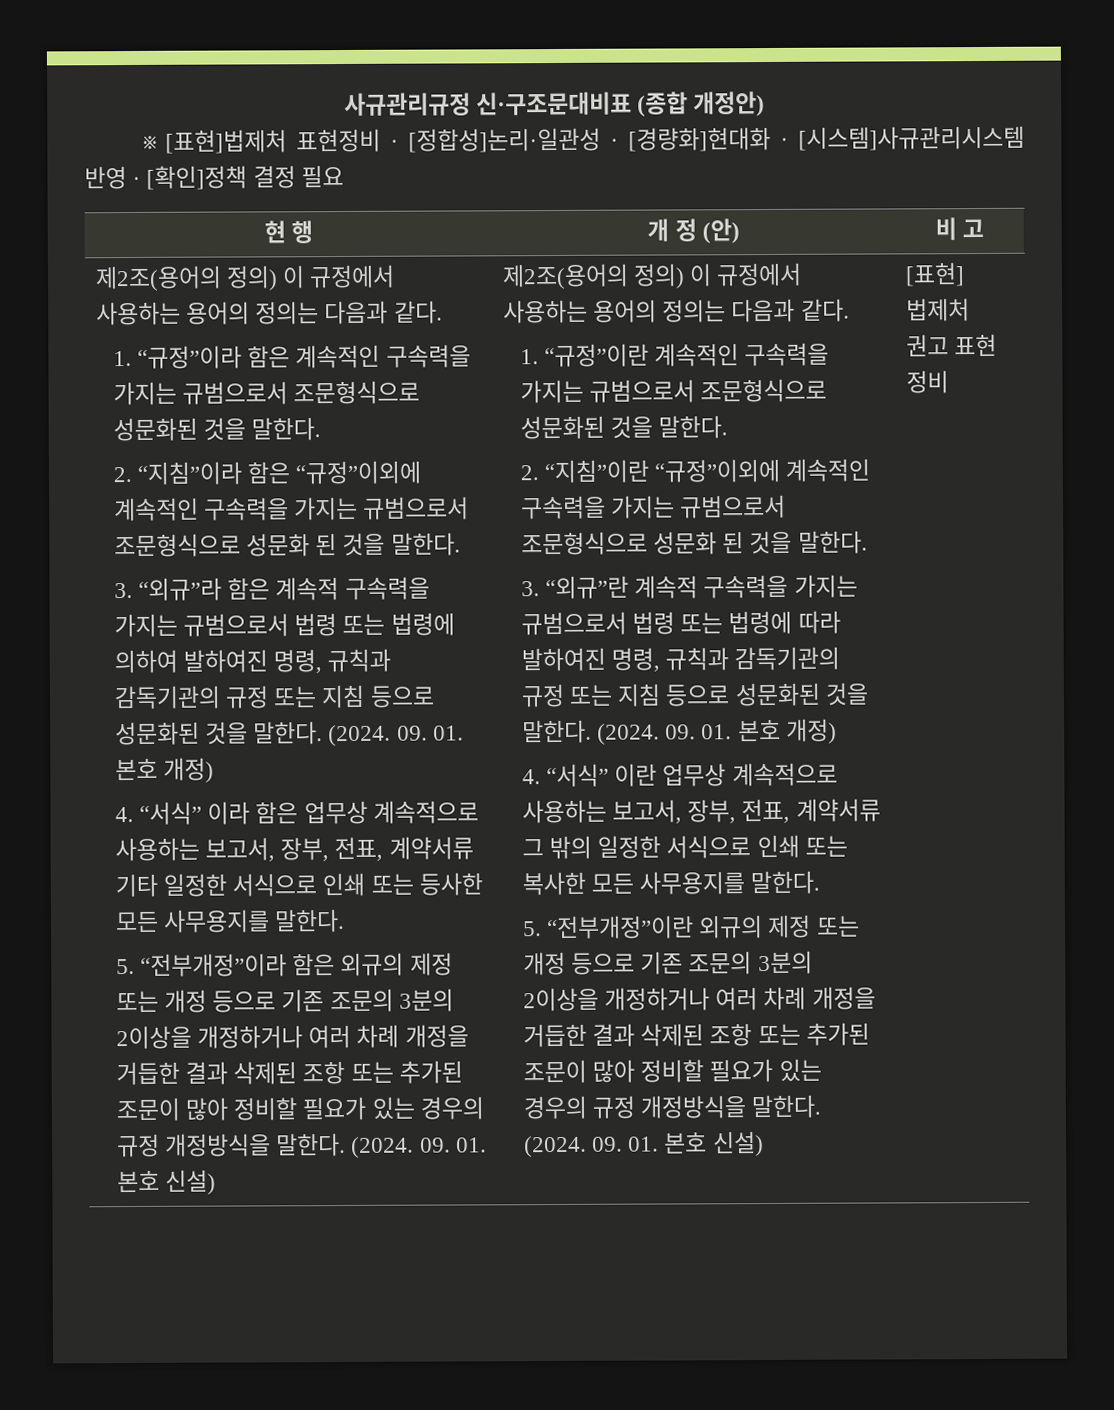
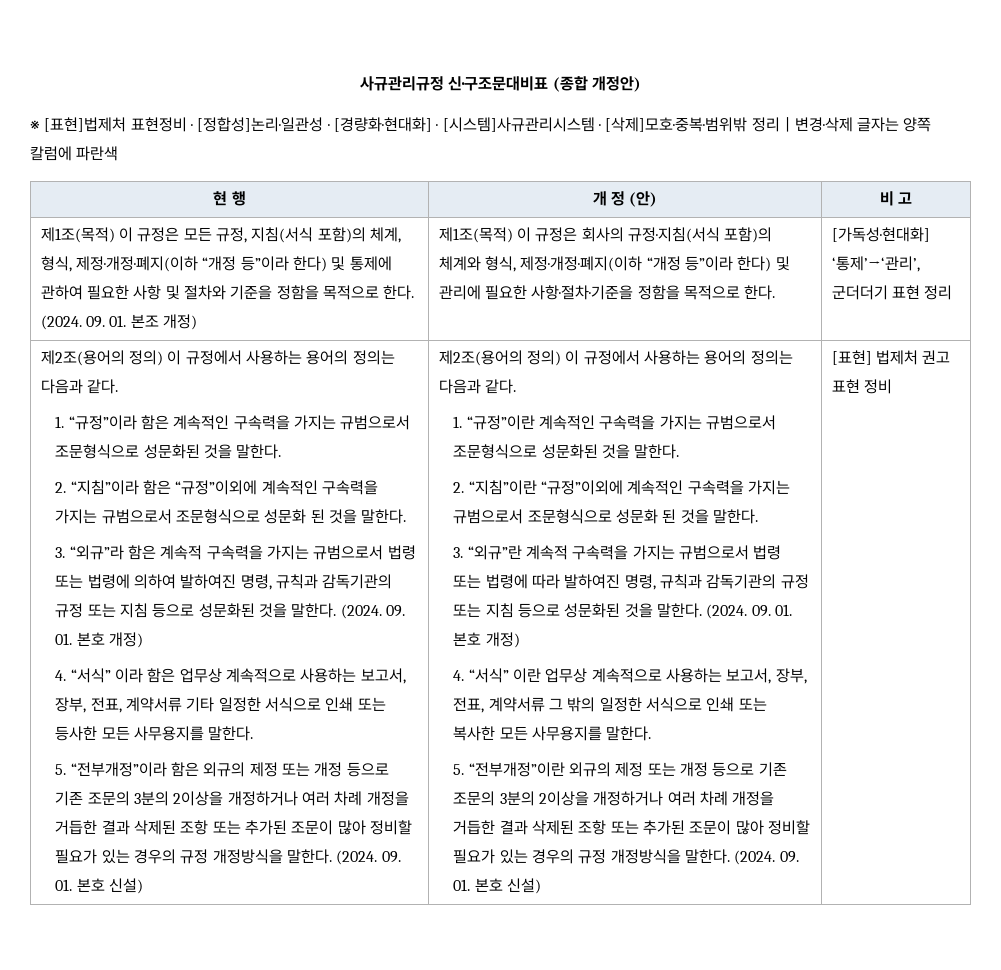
[628,126,772,152] [경량화]현대화 -> [333,117,432,132] [경량화·현대화]
[84,165,344,190] 반영 · [확인]정책 결정 필요 -> [598,117,932,132] [30,146,119,161] · [삭제]모호·중복·범위밖 정리｜변경·삭제 글자는 양쪽 칼럼에 파란색
(985, 228) none -> [40,227,401,243] [40,256,392,272] [40,285,415,300] [40,314,197,330] [438,227,773,243] [438,256,790,272] [438,285,776,300] [831,227,930,242] [831,256,920,272] [831,285,953,300] // 제1조(목적) 이 규정은 모든 규정, 지침(서식 포함)의 체계, 형식, 제정·개정·폐지(이하 “개정 등”이라 한다) 및 통제에 관하여 필요한 사항 및 절차와 기준을 정함을 목적으로 한다. (2024. 09. 01. 본조 개정) | 제1조(목적) 이 규정은 회사의 규정·지침(서식 포함)의 체계와 형식, 제정·개정·폐지(이하 “개정 등”이라 한다) 및 관리에 필요한 사항·절차·기준을 정함을 목적으로 한다. | [가독성·현대화] ‘통제’→‘관리’, 군더더기 표현 정리

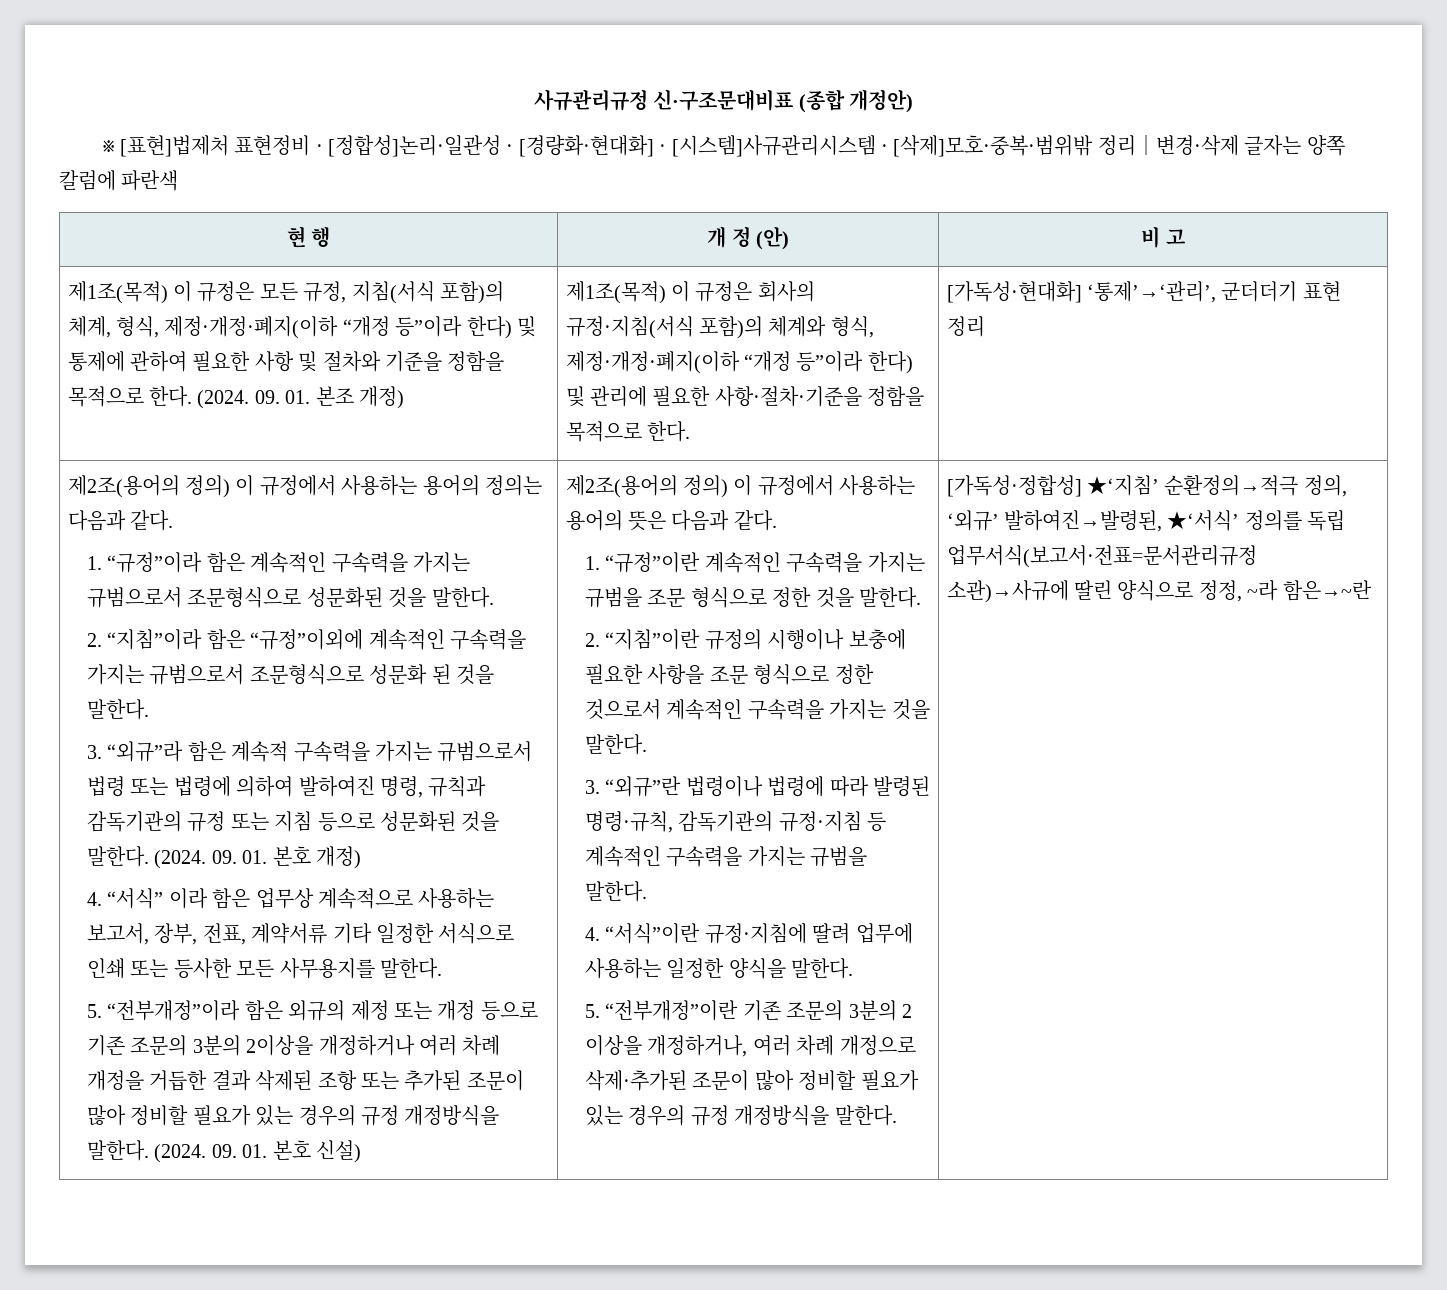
[750,350,793,365] 정의는 -> [627,511,666,531] 뜻은
[706,415,777,430] [453,444,598,459] 규범으로서 조문형식으로 성문화된 -> [585,587,812,608] 규범을 조문 형식으로 정한
[541,480,791,495] [453,509,759,524] [453,545,782,560] [453,574,809,590] [453,603,793,619] [453,632,520,648] [453,668,807,684] [453,697,767,713] [453,726,652,741] [453,762,787,777] [453,791,775,806] [453,820,811,835] [453,849,799,865] [453,878,542,894] [831,350,951,365] [831,379,892,394] “규정”이외에 계속적인 구속력을 가지는 규범으로서 조문형식으로 성문화 된 것을 말한다. // 3. “외규”란 계속적 구속력을 가지는 규범으로서 법령 또는 법령에 따라 발하여진 명령, 규칙과 감독기관의 규정 또는 지침 등으로 성문화된 것을 말한다. (2024. 09. 01. 본호 개정) // 4. “서식” 이란 업무상 계속적으로 사용하는 보고서, 장부, 전표, 계약서류 그 밖의 일정한 서식으로 인쇄 또는 복사한 모든 사무용지를 말한다. // 5. “전부개정”이란 외규의 제정 또는 개정 등으로 기존 조문의 3분의 2이상을 개정하거나 여러 차례 개정을 거듭한 결과 삭제된 조항 또는 추가된 조문이 많아 정비할 필요가 있는 경우의 규정 개정방식을 말한다. (2024. 09. 01. 본호 신설) | [표현] 법제처 권고 표현 정비 -> [704,629,906,650] [585,664,874,685] [585,699,930,720] [585,734,648,755] [585,776,931,797] [585,811,887,833] [585,846,868,867] [585,881,648,902] [585,923,913,944] [585,958,854,979] [585,1000,913,1021] [585,1035,916,1057] [585,1070,919,1091] [585,1105,897,1126] [946,475,1347,497] [946,510,1346,532] [946,545,1257,568] [946,580,1372,603] 규정의 시행이나 보충에 필요한 사항을 조문 형식으로 정한 것으로서 계속적인 구속력을 가지는 것을 말한다. // 3. “외규”란 법령이나 법령에 따라 발령된 명령·규칙, 감독기관의 규정·지침 등 계속적인 구속력을 가지는 규범을 말한다. // 4. “서식”이란 규정·지침에 딸려 업무에 사용하는 일정한 양식을 말한다. // 5. “전부개정”이란 기존 조문의 3분의 2 이상을 개정하거나, 여러 차례 개정으로 삭제·추가된 조문이 많아 정비할 필요가 있는 경우의 규정 개정방식을 말한다. | [가독성·정합성] ★‘지침’ 순환정의→적극 정의, ‘외규’ 발하여진→발령된, ★‘서식’ 정의를 독립 업무서식(보고서·전표=문서관리규정 소관)→사규에 딸린 양식으로 정정, ~라 함은→~란

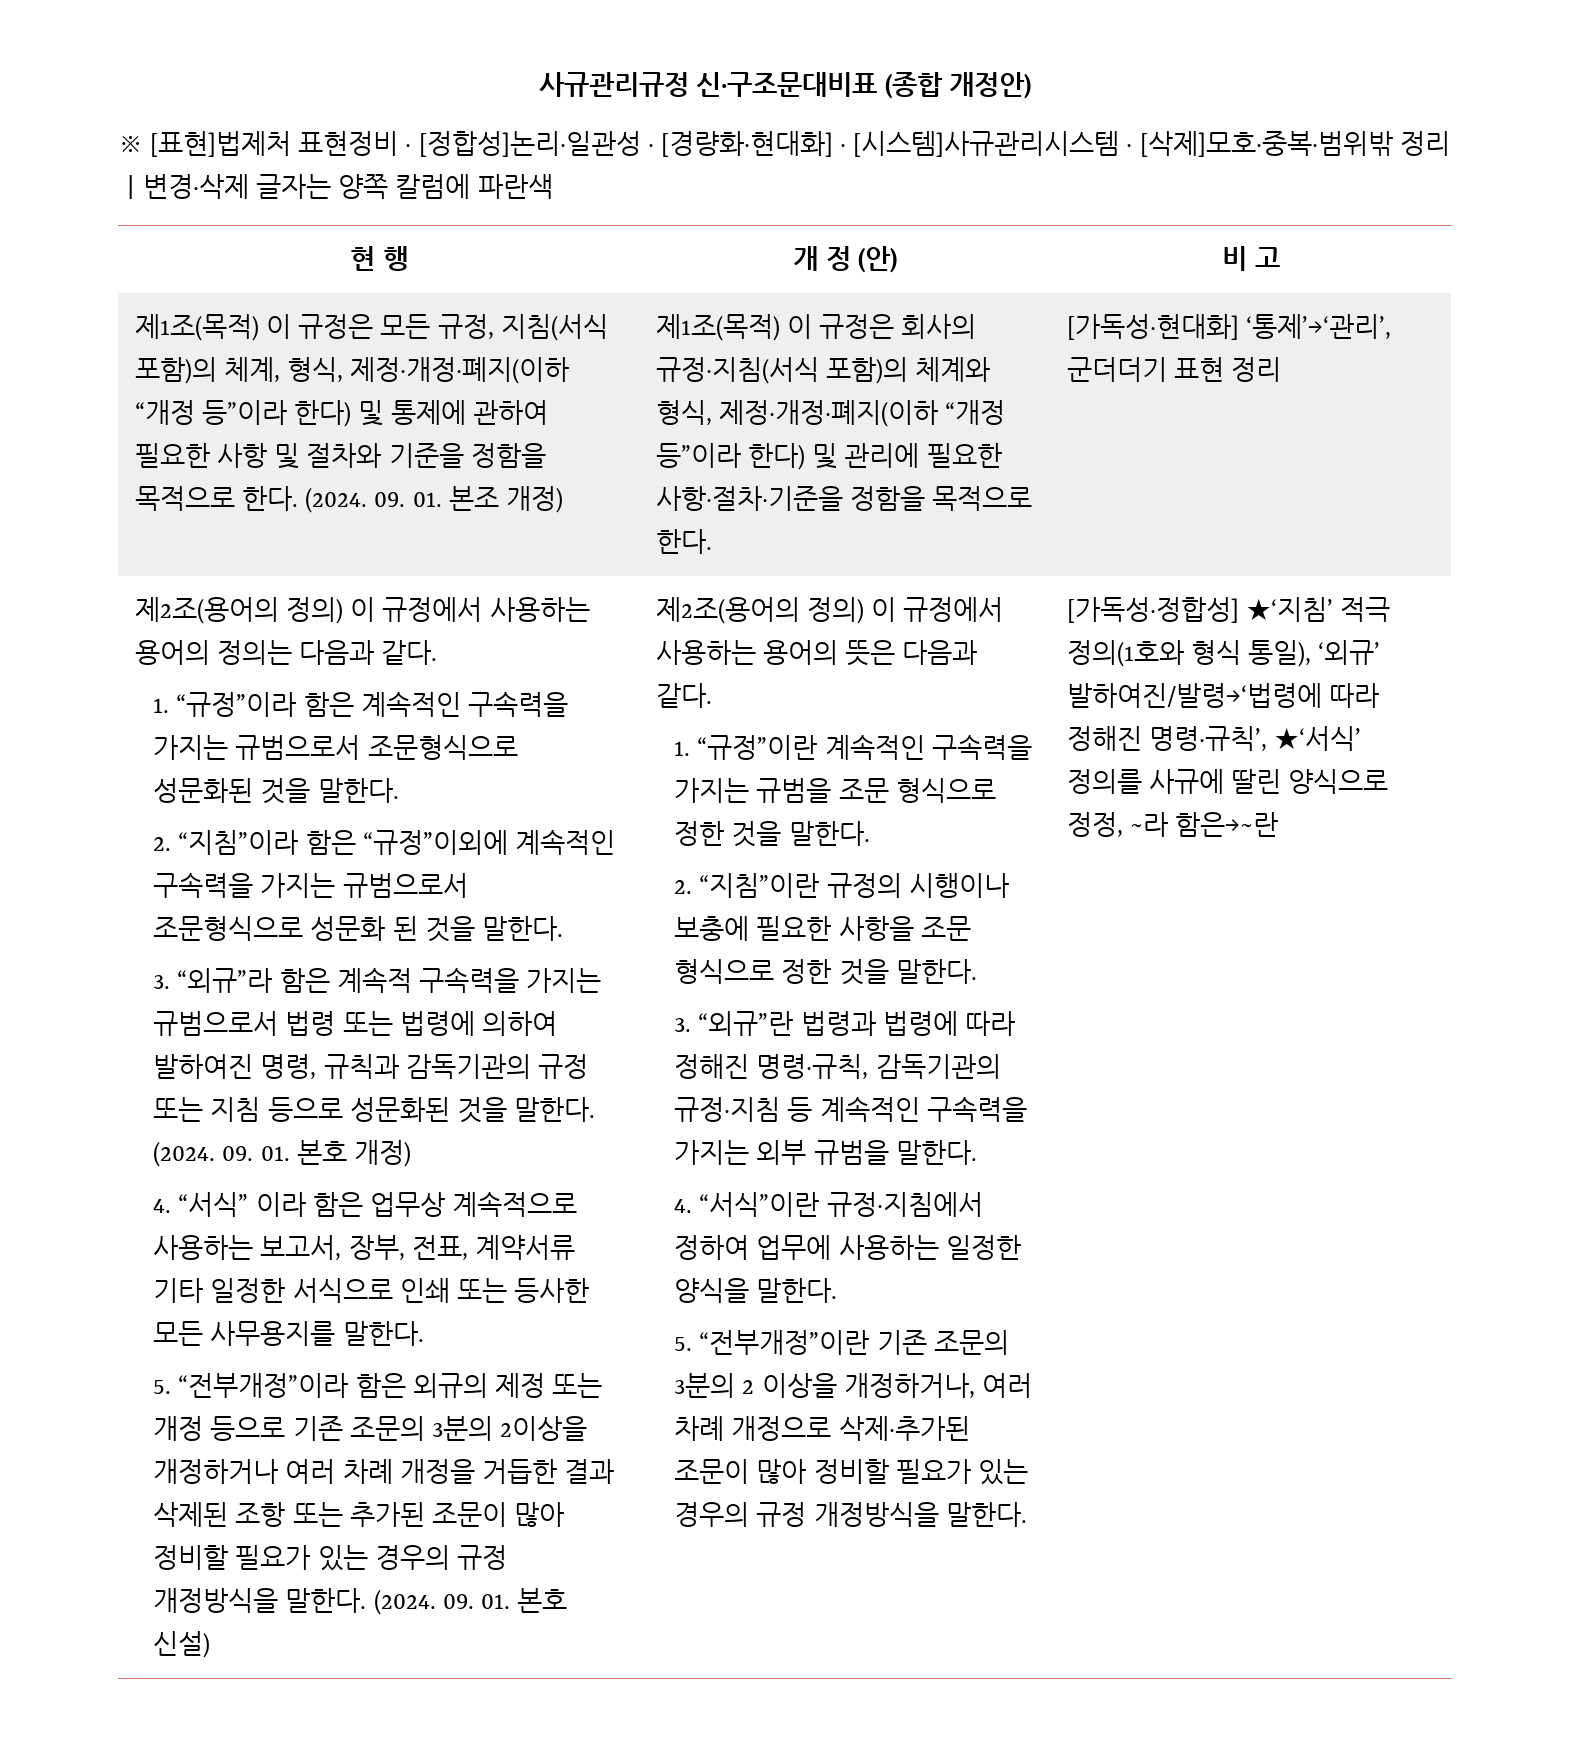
[585,699,887,720] 것으로서 계속적인 구속력을 가지는 -> (832, 971) none
[685,776,763,797] 법령이나 -> [800,1011,876,1036] 법령과
[873,776,931,797] 발령된 -> [674,1054,750,1079] 정해진
(805, 856) none -> [756,1140,807,1165] 외부
[704,923,851,944] 규정·지침에 딸려 -> [826,1192,983,1217] [674,1235,750,1260] 규정·지침에서 정하여
[1164,475,1347,497] [946,510,1346,532] [946,545,1257,568] [946,580,1069,603] 순환정의→적극 정의, ‘외규’ 발하여진→발령된, ★‘서식’ 정의를 독립 업무서식(보고서·전표=문서관리규정 소관)→사규에 -> [1340,597,1391,622] [1067,640,1381,667] [1067,683,1380,708] [1067,726,1362,752] [1067,769,1225,794] 적극 정의(1호와 형식 통일), ‘외규’ 발하여진/발령→‘법령에 따라 정해진 명령·규칙’, ★‘서식’ 정의를 사규에

